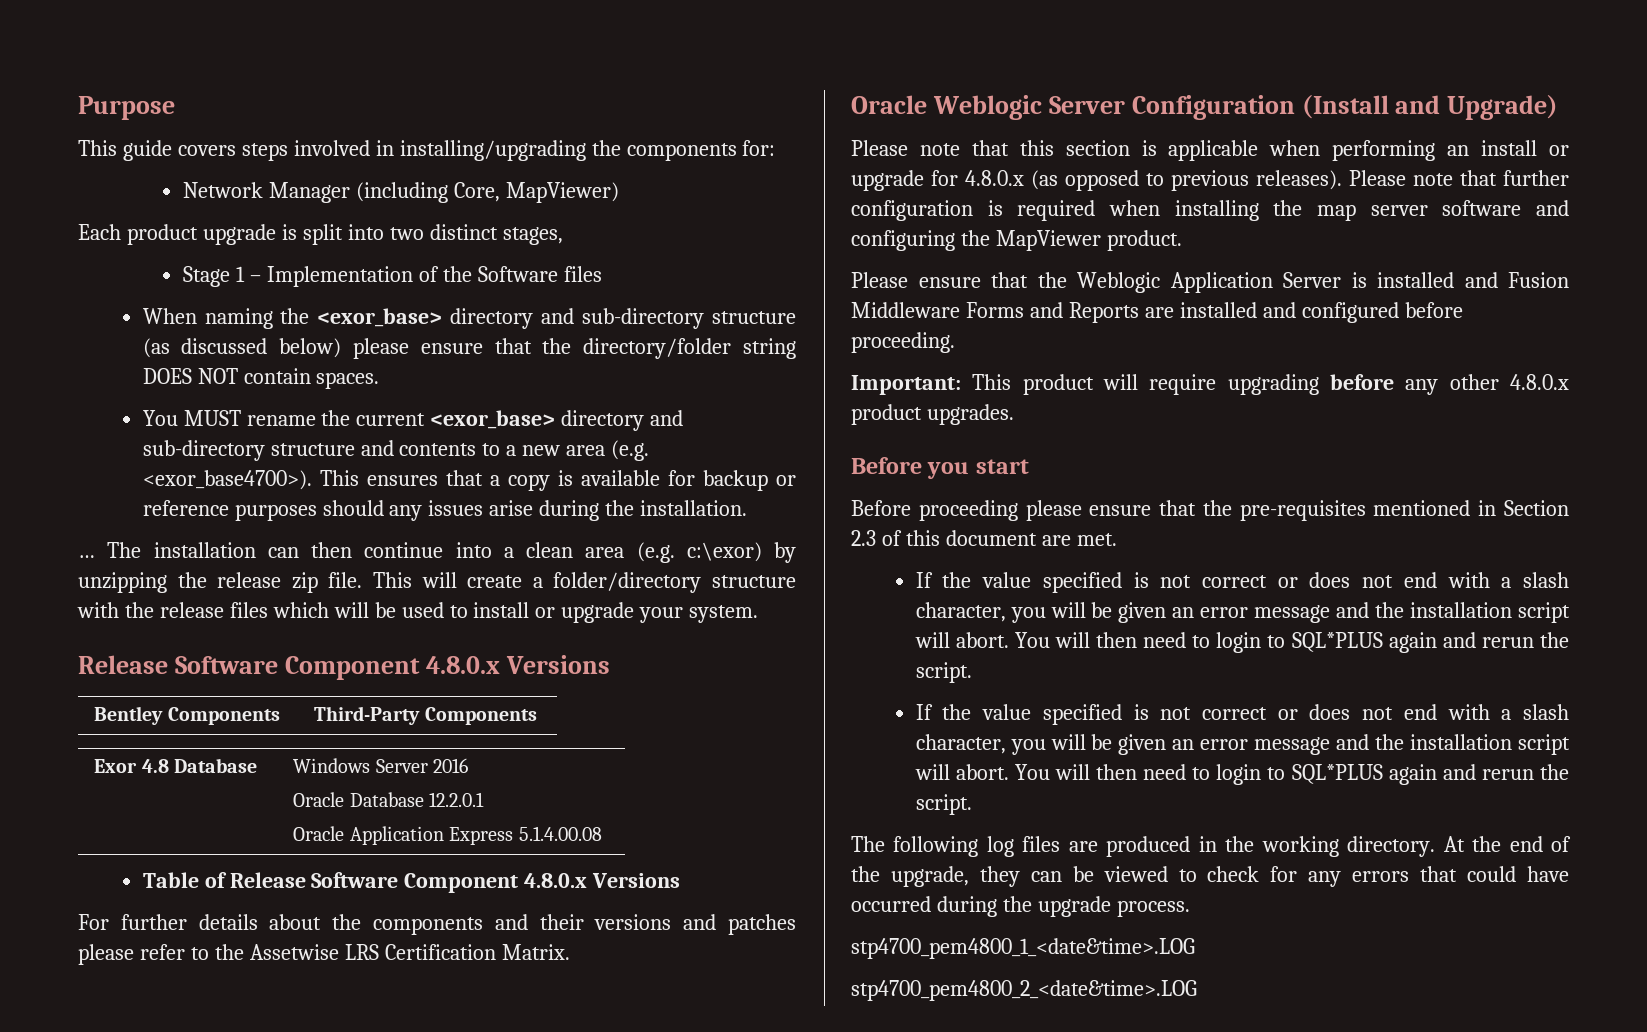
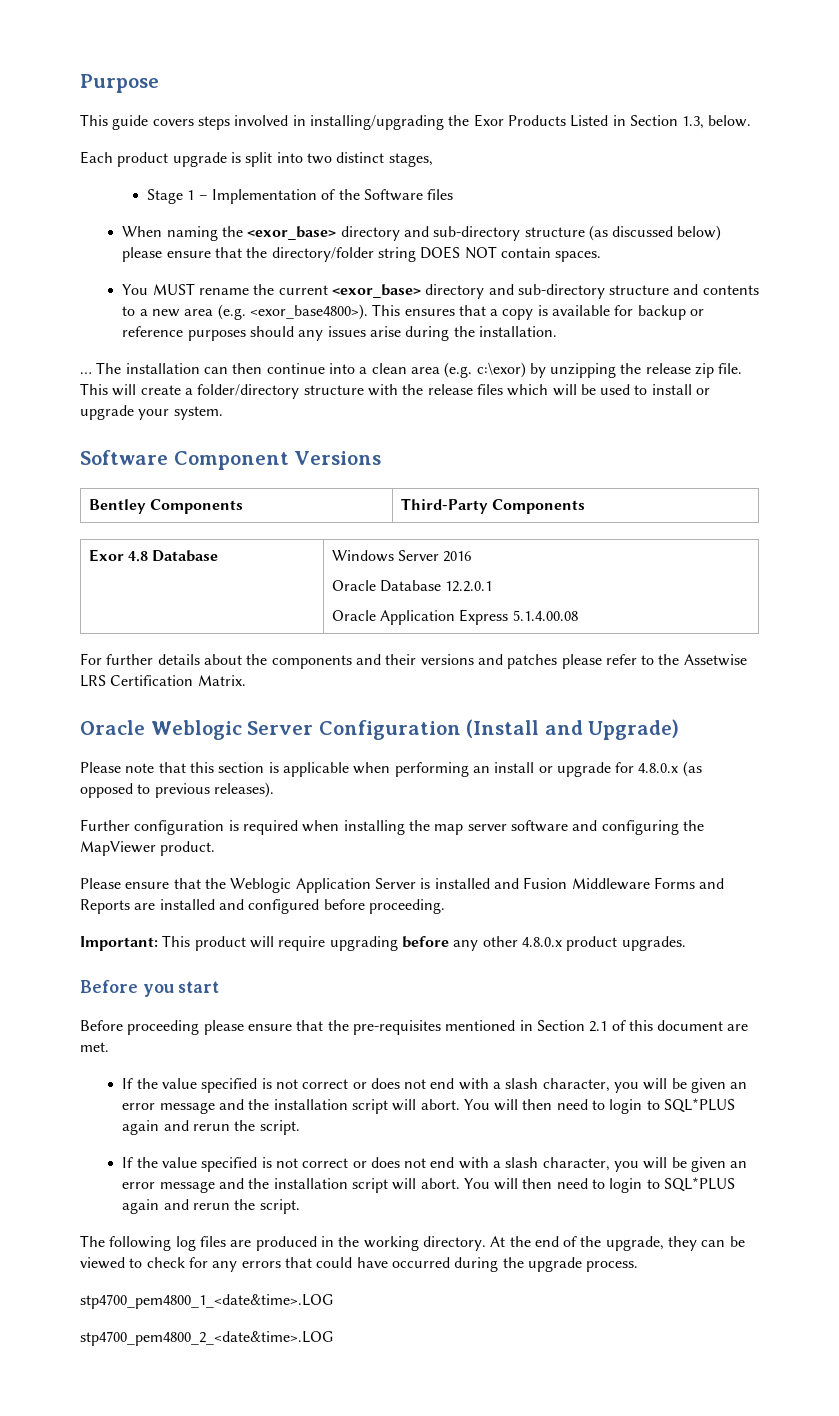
[626,140,776,161] [183,182,619,203] components for: // Network Manager (including Core, MapViewer) -> [473,114,752,129] Exor Products Listed in Section 1.3, below.
[142,470,312,490] <exor_base4700>). -> [249,304,368,320] <exor_base4800>).
[78,655,500,680] Release Software Component 4.8.0.x -> [80,450,289,470] Software Component
[142,872,681,893] // Table of Release Software Component 4.8.0.x Versions -> (578, 615) none
[1349,170,1569,186] Please note that further -> [80,819,130,831] // Further
[851,530,876,546] 2.3 -> [589,1021,608,1032] 2.1

